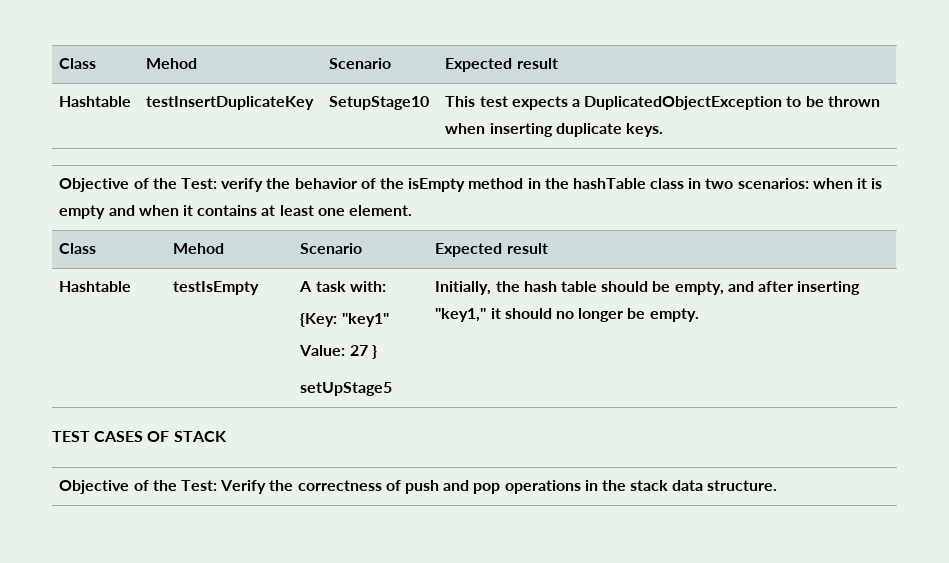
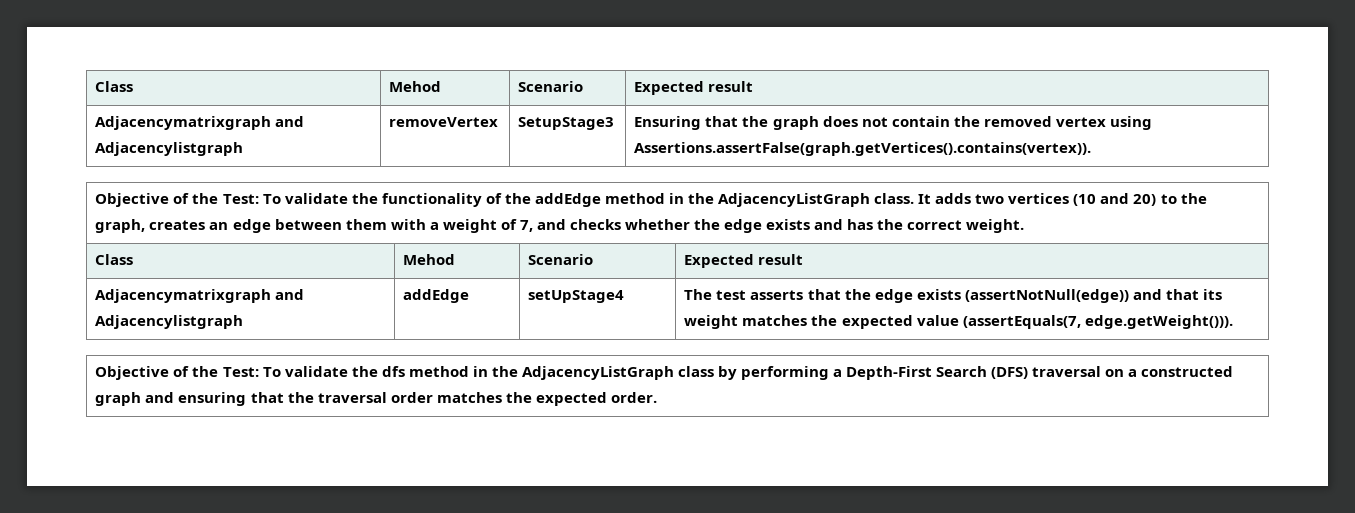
[59,58,97,69] [146,58,198,69] [329,58,392,69] [445,58,558,72] [59,96,132,107] [146,96,315,110] [329,96,430,110] [445,96,880,110] [445,123,664,137] [59,178,883,192] [59,205,412,219] [59,243,97,254] [173,243,225,254] [300,243,363,254] [435,243,548,257] [59,281,132,292] [173,281,260,295] [299,281,386,292] [300,313,389,327] [299,345,377,359] [300,382,393,396] [435,281,861,295] [435,308,699,322] [52,431,227,442] [59,480,778,494] Class | Mehod | Scenario | Expected result // Hashtable | testInsertDuplicateKey | SetupStage10 | This test expects a DuplicatedObjectException to be thrown when inserting duplicate keys. // Objective of the Test: verify the behavior of the isEmpty method in the hashTable class in two scenarios: when it is empty and when it contains at least one element. // Class | Mehod | Scenario | Expected result // Hashtable | testIsEmpty | A task with: // {Key: "key1" // Value: 27 } // setUpStage5 | Initially, the hash table should be empty, and after inserting "key1," it should no longer be empty. // TEST CASES OF STACK // Objective of the Test: Verify the correctness of push and pop operations in the stack data structure. -> [95,81,134,92] [389,81,442,92] [518,81,584,92] [634,81,754,95] [95,116,305,130] [95,142,244,156] [389,117,499,127] [518,117,615,130] [634,116,1152,130] [634,142,1092,156] [95,193,1207,207] [95,219,1025,233] [95,254,134,265] [403,254,456,265] [528,254,594,265] [684,254,804,268] [95,289,305,303] [95,315,244,329] [403,289,470,303] [528,290,625,303] [684,289,1222,303] [684,315,1233,329] [95,366,1234,380] [95,392,657,406] Class | Mehod | Scenario | Expected result // Adjacencymatrixgraph and Adjacencylistgraph | removeVertex | SetupStage3 | Ensuring that the graph does not contain the removed vertex using Assertions.assertFalse(graph.getVertices().contains(vertex)). // Objective of the Test: To validate the functionality of the addEdge method in the AdjacencyListGraph class. It adds two vertices (10 and 20) to the graph, creates an edge between them with a weight of 7, and checks whether the edge exists and has the correct weight. // Class | Mehod | Scenario | Expected result // Adjacencymatrixgraph and Adjacencylistgraph | addEdge | setUpStage4 | The test asserts that the edge exists (assertNotNull(edge)) and that its weight matches the expected value (assertEquals(7, edge.getWeight())). // Objective of the Test: To validate the dfs method in the AdjacencyListGraph class by performing a Depth-First Search (DFS) traversal on a constructed graph and ensuring that the traversal order matches the expected order.

